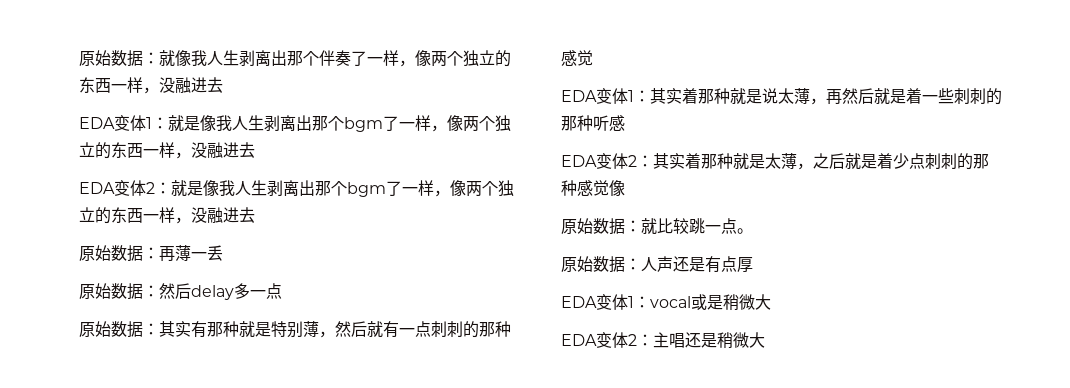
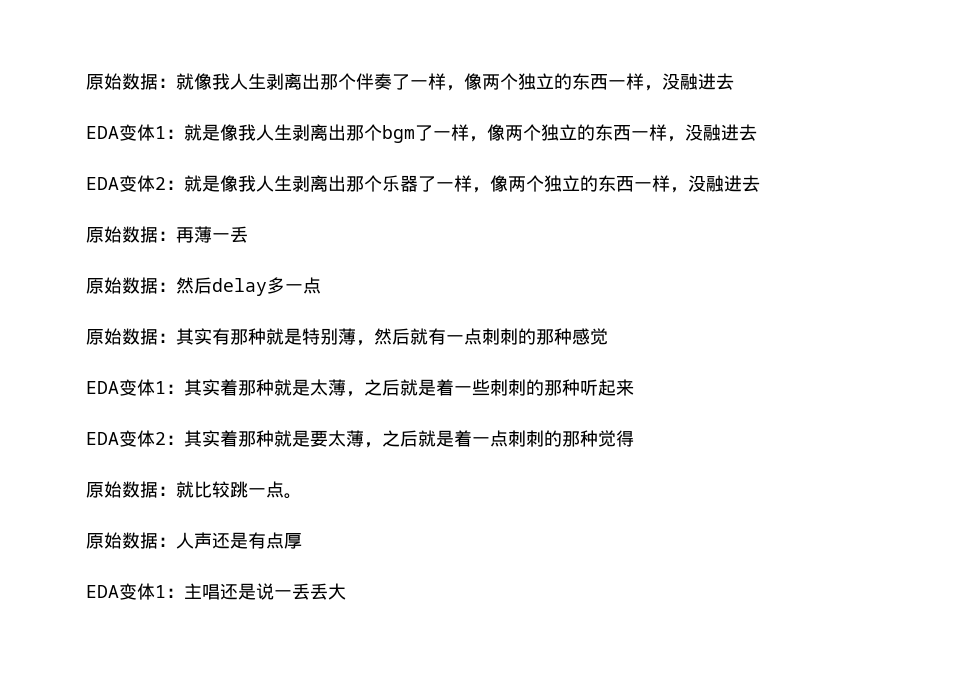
[347,182,386,197] bgm -> [382,175,418,192] 乐器
[762,88,858,105] 说太薄，再然 -> [310,379,382,397] 太薄，之
[609,115,625,131] 感 -> [598,379,634,396] 起来
[765,153,989,170] [561,180,625,196] 太薄，之后就是着少点刺刺的那种感觉像 -> [310,430,634,448] 要太薄，之后就是着一点刺刺的那种觉得
[650,294,771,311] [561,332,749,349] vocal或是稍微大 // EDA变体2：主唱还是稍微 -> [184,583,328,600] 主唱还是说一丢丢

